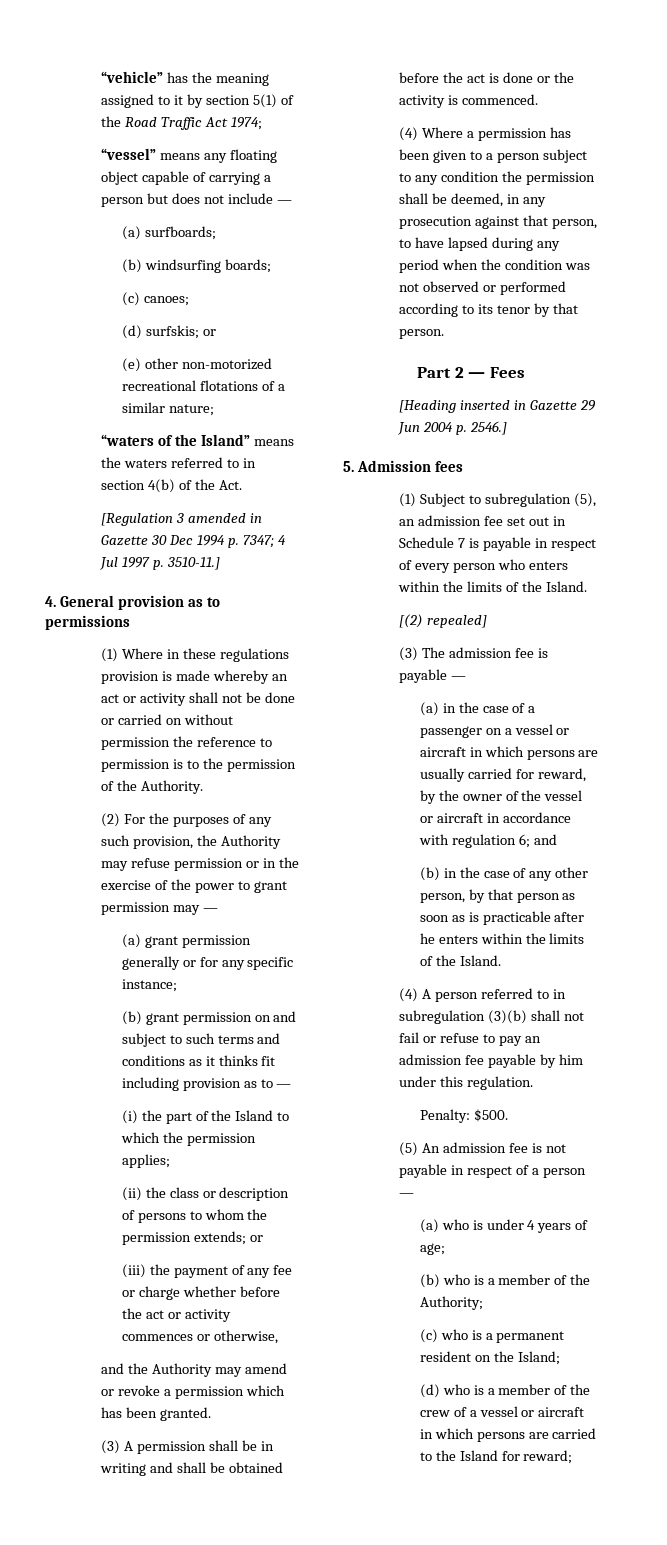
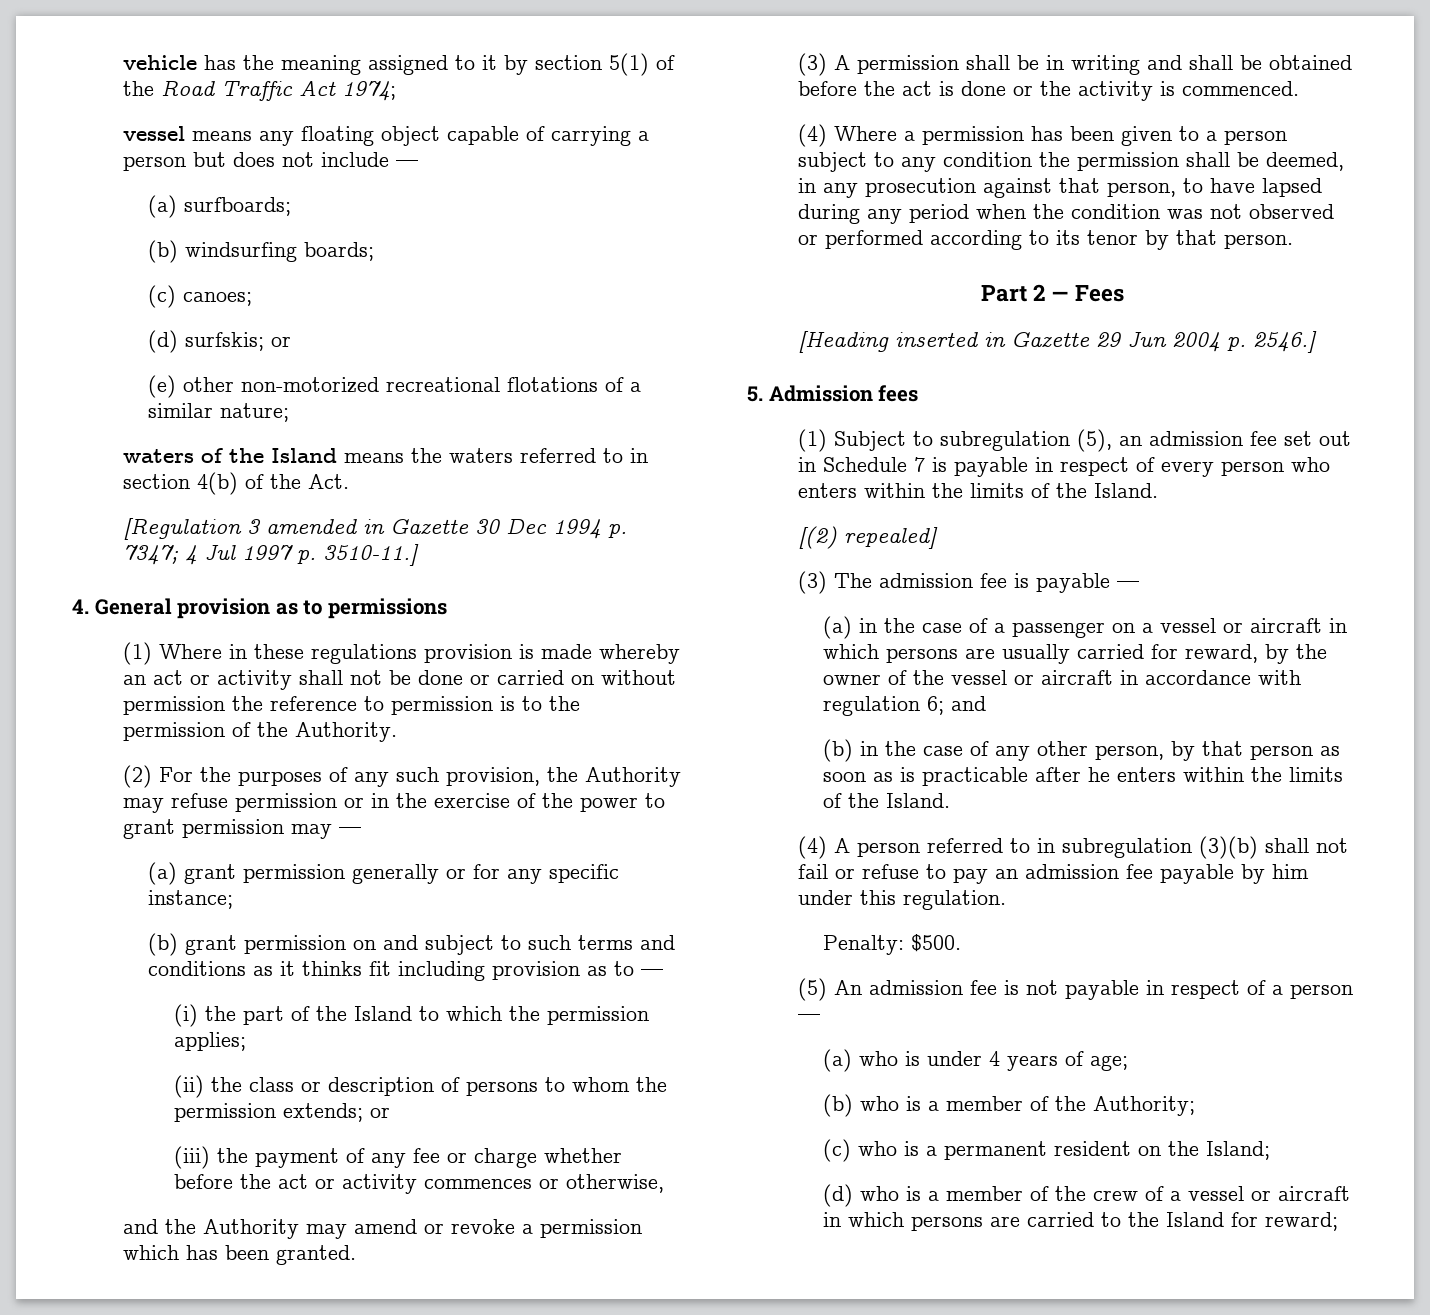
[101,71,164,83] “vehicle” -> [122,55,197,70] vehicle
[101,148,157,160] “vessel” -> [122,126,185,141] vessel
[101,434,250,446] “waters of the Island” -> [122,448,337,463] waters of the Island

